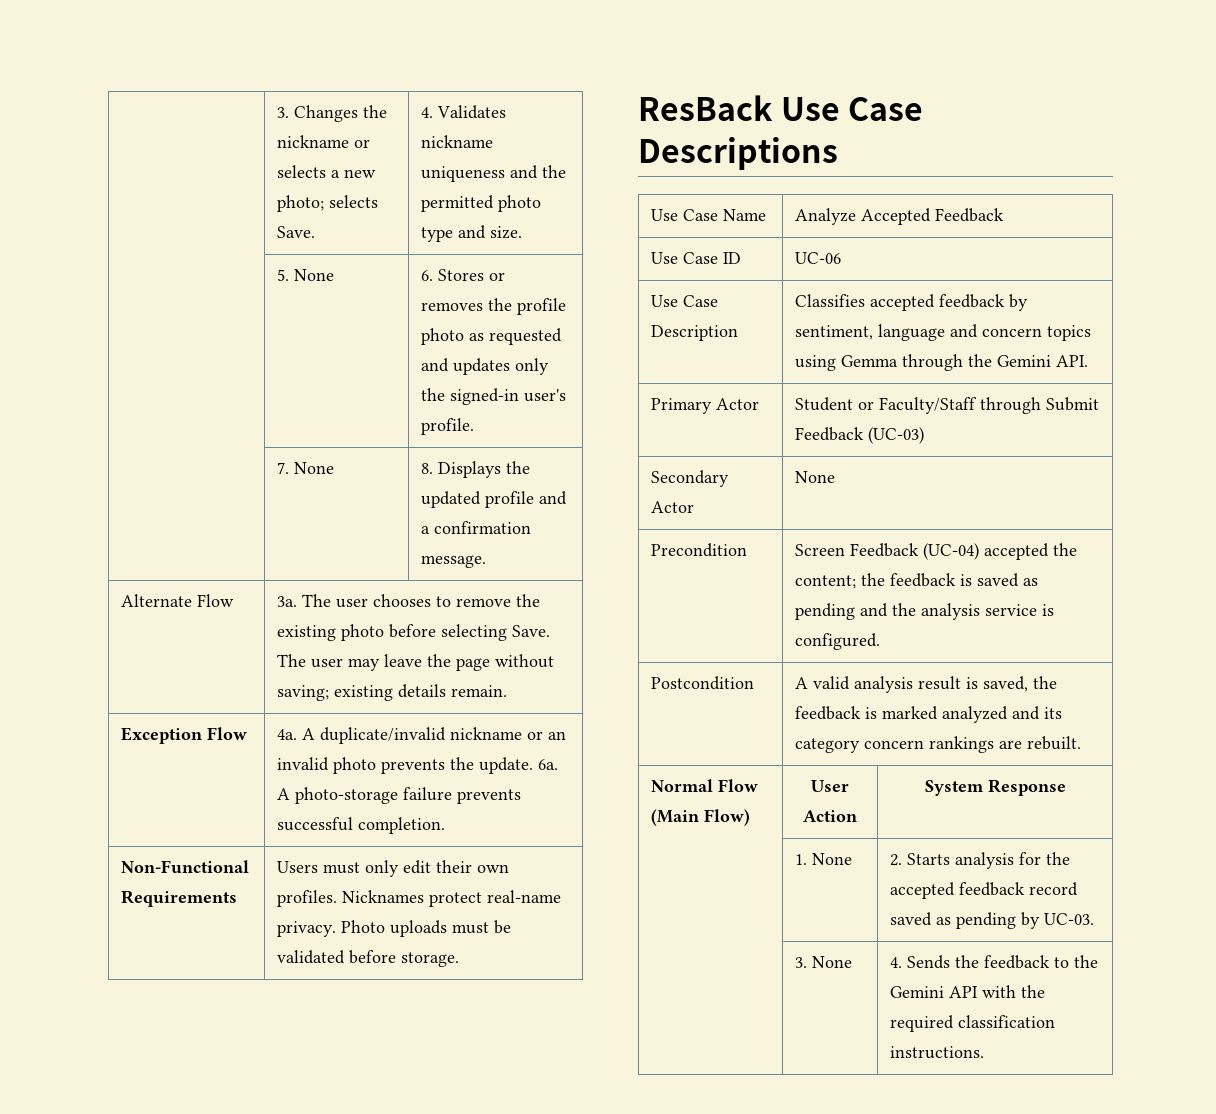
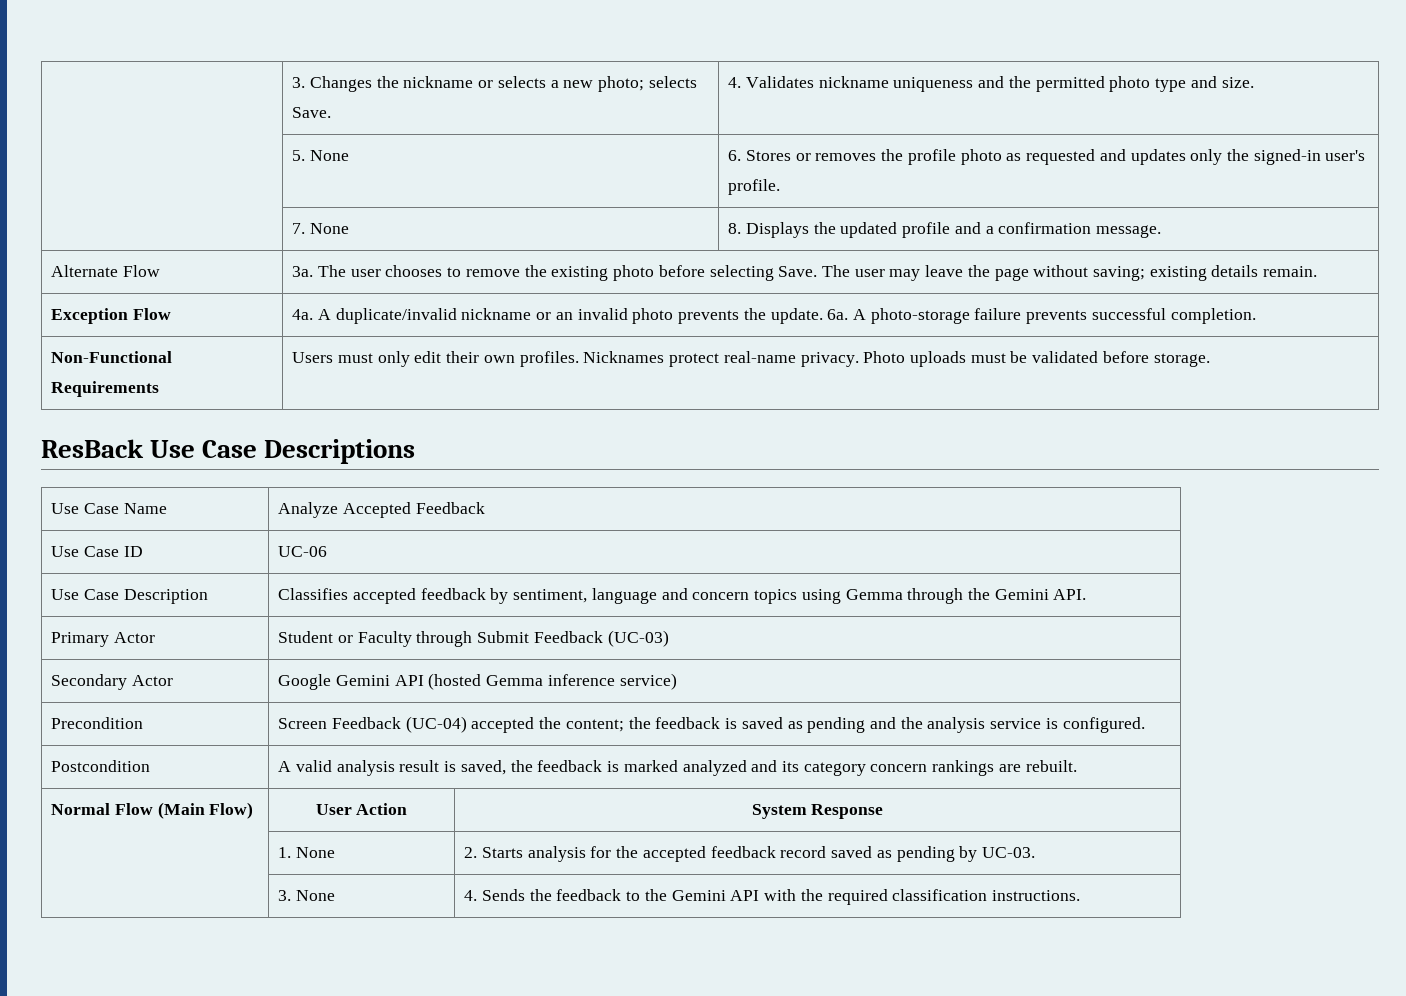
[879,397,978,414] Faculty/Staff -> [357,631,412,647] Faculty
[795,471,836,483] | None -> [278,673,677,690] | Google Gemini API (hosted Gemma inference service)

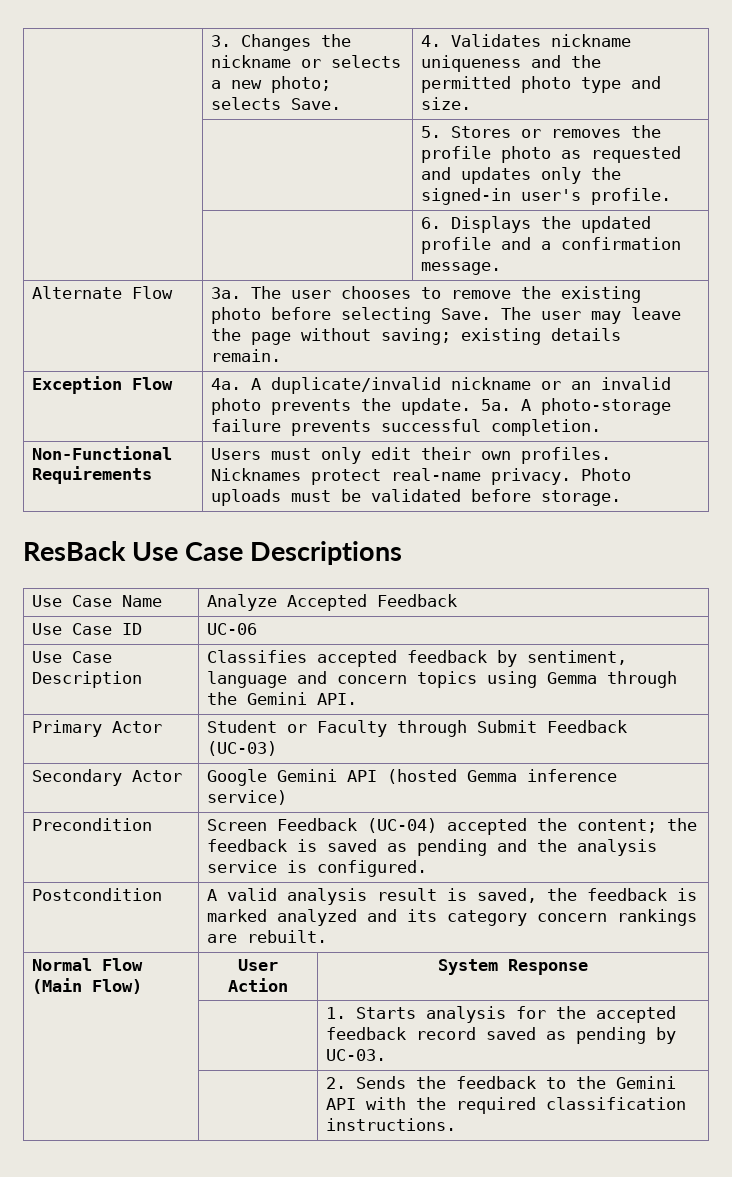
[292,150,349,161] [728,150,742,161] 5. None | 6. -> [420,126,441,138] | 5.
[292,223,349,234] [728,223,742,234] 7. None | 8. -> [420,217,441,229] | 6.
[827,309,849,320] 6a. -> [480,399,511,411] 5a.
[278,847,335,858] [464,847,478,858] 1. None | 2. -> [325,1007,346,1019] | 1.
[278,890,335,901] [464,890,478,901] 3. None | 4. -> [325,1077,346,1089] | 2.

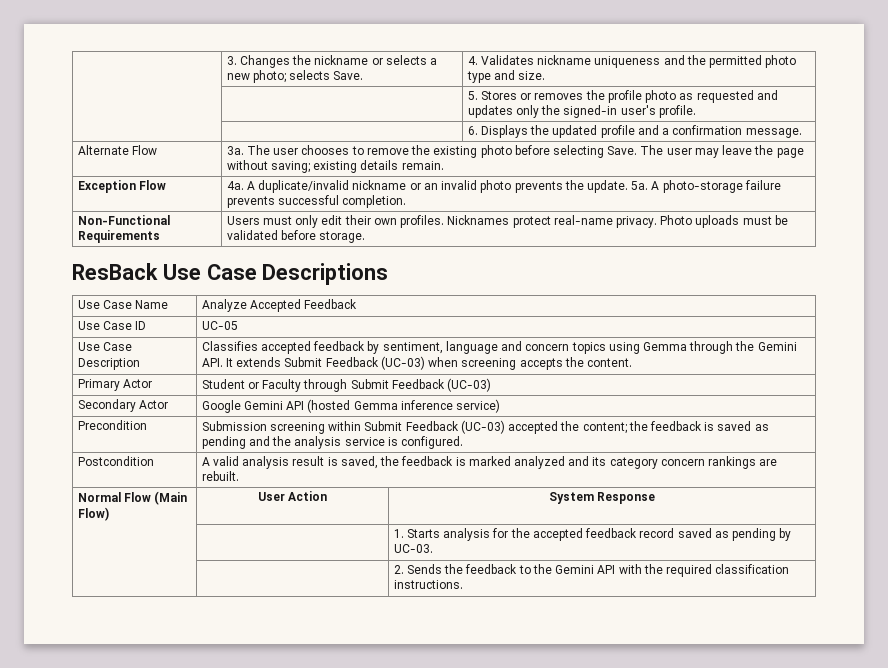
[206,623,257,635] UC-06 -> [201,321,238,330] UC-05
(357, 699) none -> [225,356,633,370] It extends Submit Feedback (UC-03) when screening accepts the content.
[206,818,437,833] Screen Feedback (UC-04) -> [201,420,505,434] Submission screening within Submit Feedback (UC-03)

